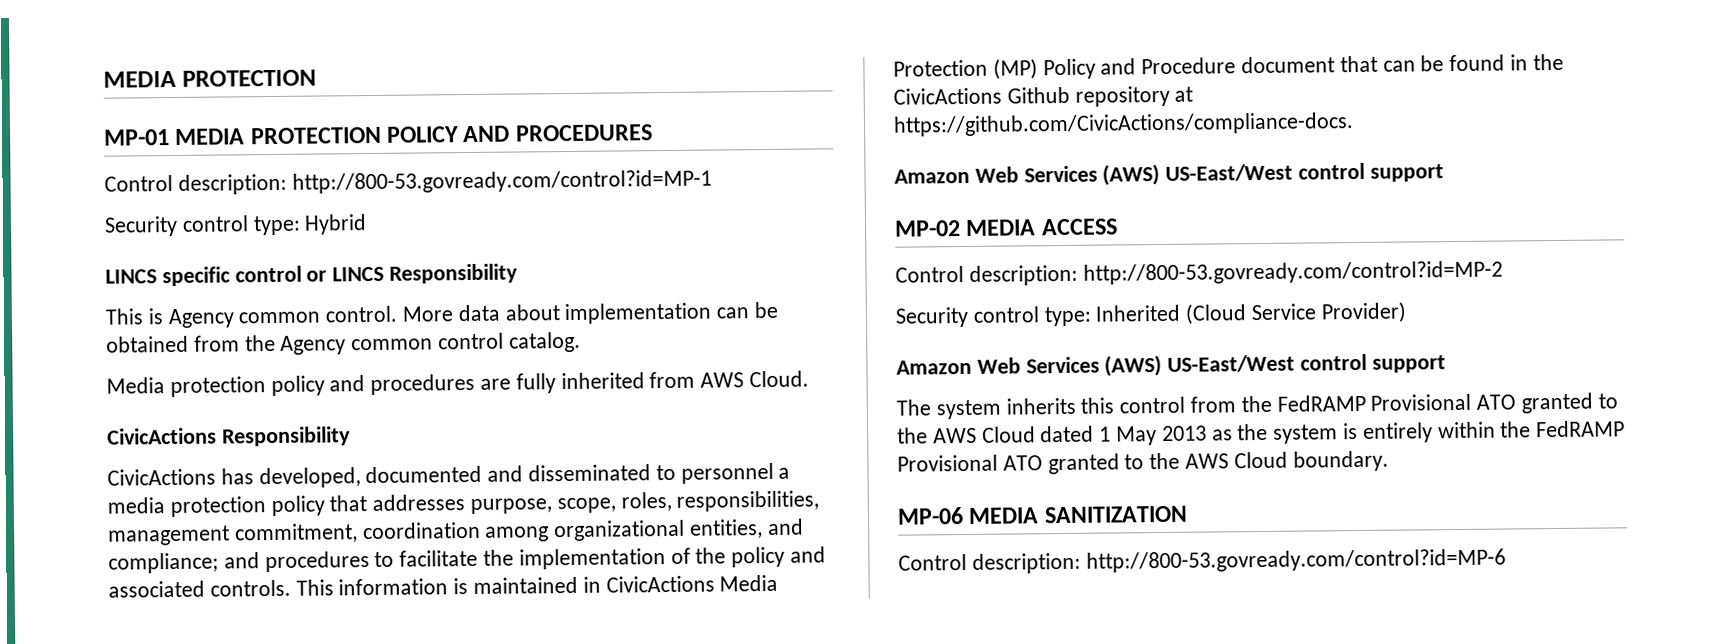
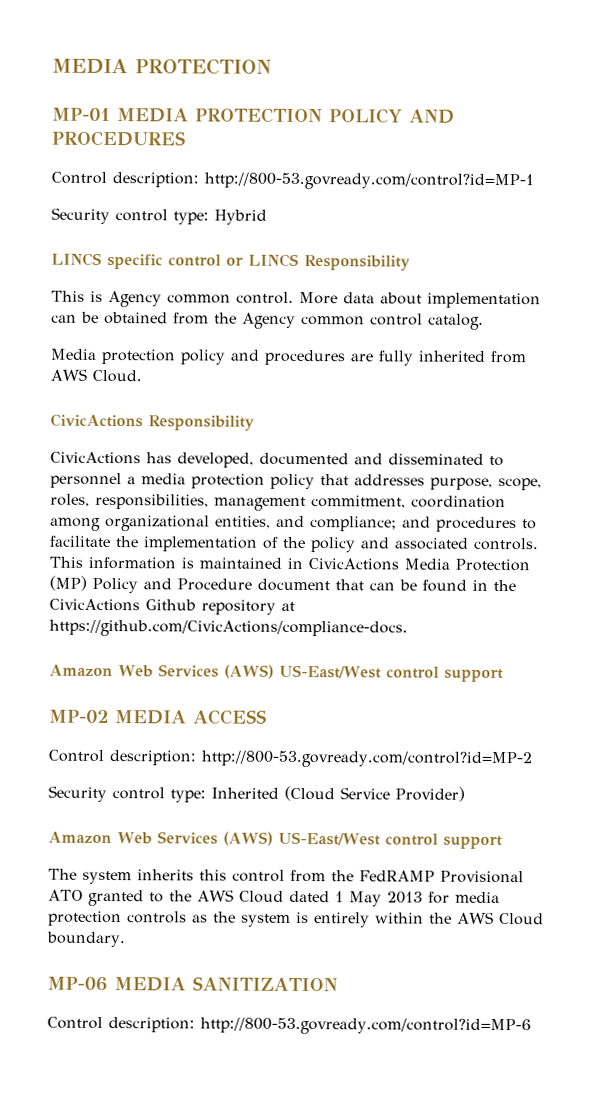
(1207, 433) none -> [427,891,500,904] [48,910,187,927] for media protection controls
[1536,420,1626,438] [897,452,1181,475] FedRAMP Provisional ATO granted to the -> (452, 918) none

